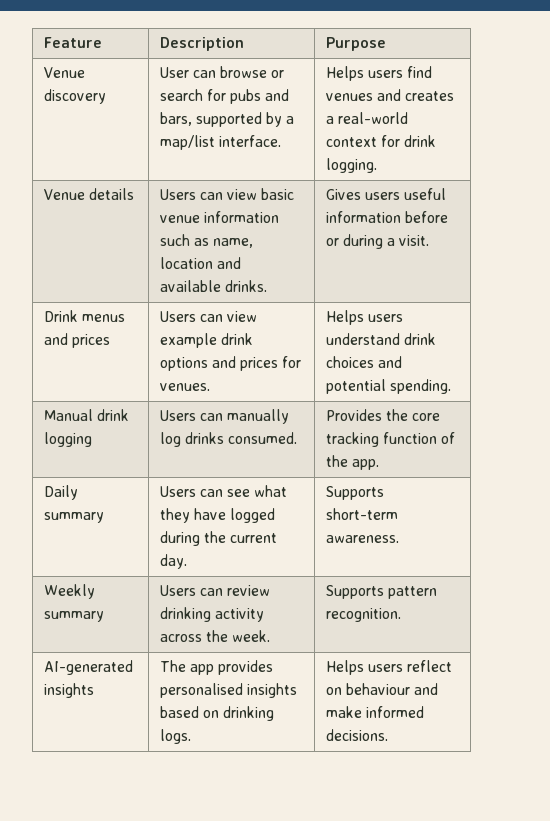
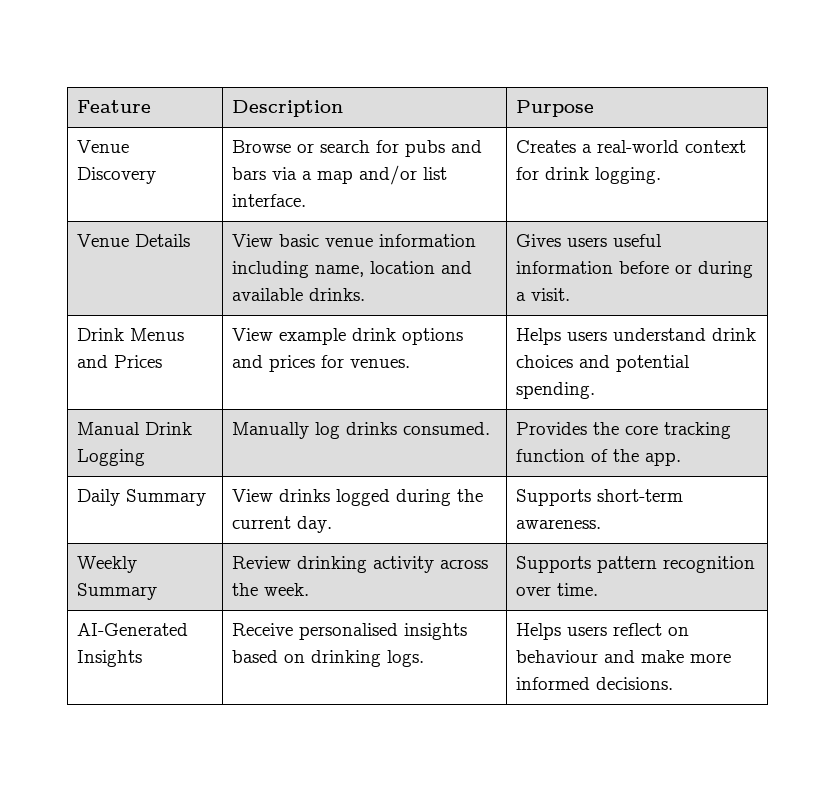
[43,89,106,104] [159,66,267,78] discovery | User can browse -> [77,167,157,184] [232,140,292,153] Discovery | Browse
[159,112,295,127] [159,135,281,150] [325,66,432,81] [325,89,454,101] bars, supported by a map/list interface. | Helps users find venues and creates -> [232,165,448,185] [232,194,307,207] [516,140,577,153] bars via a map and/or list interface. | Creates
[88,188,134,200] [159,189,257,200] details | Users can view -> [135,234,191,247] [232,234,274,247] Details | View
[159,234,209,246] such as -> [232,261,310,278] including
[81,314,125,322] [43,333,110,348] [159,311,257,322] menus and prices | Users can view -> [130,328,185,341] [77,355,163,368] [232,328,274,341] Menus and Prices | View
[96,409,129,421] [43,432,92,447] [159,409,289,424] drink logging | Users can manually -> [145,422,193,435] [77,449,146,466] [232,422,310,439] Drink Logging | Manually
[43,512,104,523] [159,485,288,497] [159,508,226,523] summary | Users can see what they have -> [126,489,207,506] [232,489,331,502] Summary | View drinks
[43,611,104,622] [159,585,270,596] summary | Users can review -> [77,583,158,600] [232,556,292,569] Summary | Review
[325,608,401,622] [43,660,133,675] [43,683,94,698] [159,660,273,675] recognition. // AI-generated insights | The app provides -> [663,556,756,573] [516,583,599,596] [77,623,189,636] [77,650,143,667] [232,623,294,636] recognition over time. // AI-Generated Insights | Receive
(362, 712) none -> [690,653,732,663] more

